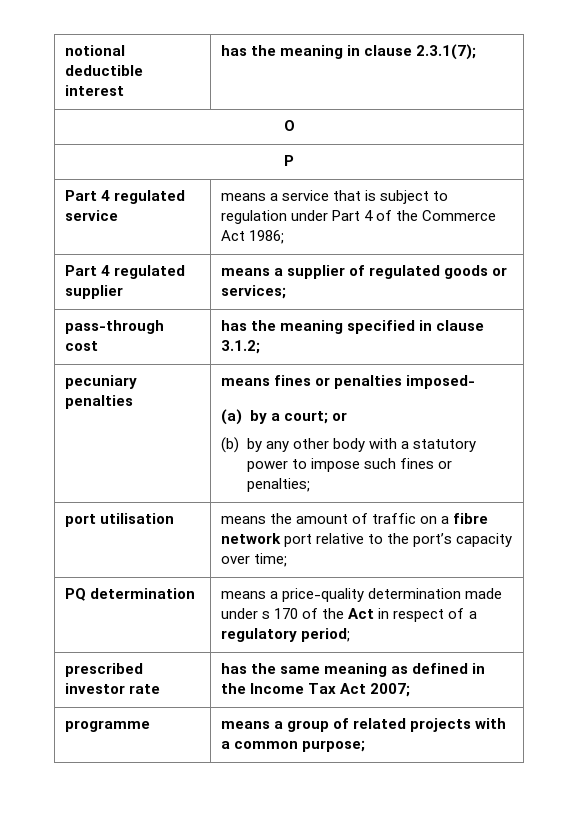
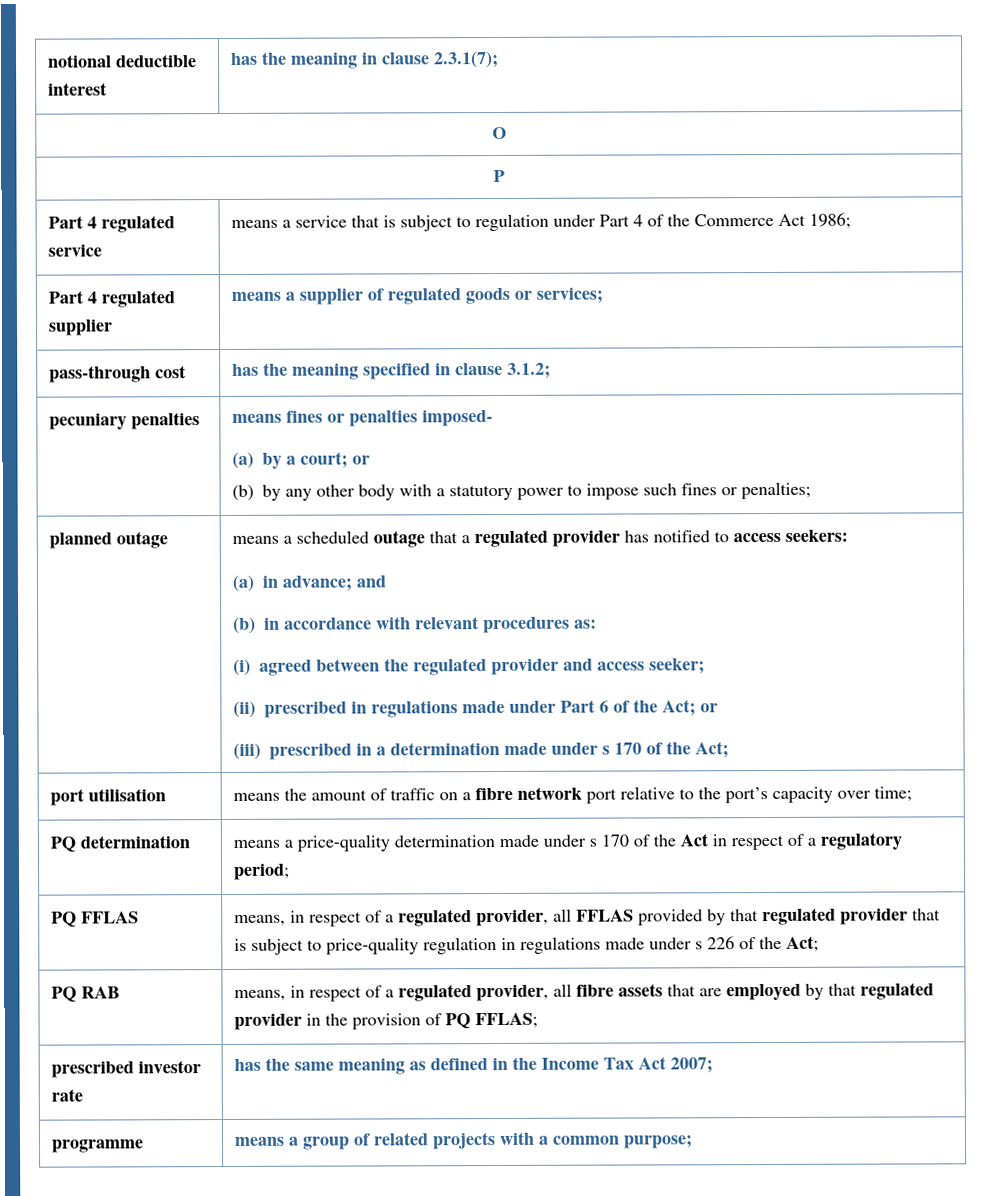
(310, 485) none -> [48,531,168,549] [231,529,848,548] [231,574,386,592] [232,616,597,634] [232,658,705,676] [232,699,718,718] [232,741,729,760] // planned outage | means a scheduled outage that a regulated provider has notified to access seekers: // (a) in advance; and // (b) in accordance with relevant procedures as: // (i) agreed between the regulated provider and access seeker; // (ii) prescribed in regulations made under Part 6 of the Act; or // (iii) prescribed in a determination made under s 170 of the Act;
(351, 635) none -> [50,911,139,927] [233,907,941,927] [233,935,819,955] [50,986,120,1002] [233,982,934,1002] [233,1012,538,1030] // PQ FFLAS | means, in respect of a regulated provider, all FFLAS provided by that regulated provider that is subject to price-quality regulation in regulations made under s 226 of the Act; // PQ RAB | means, in respect of a regulated provider, all fibre assets that are employed by that regulated provider in the provision of PQ FFLAS;

